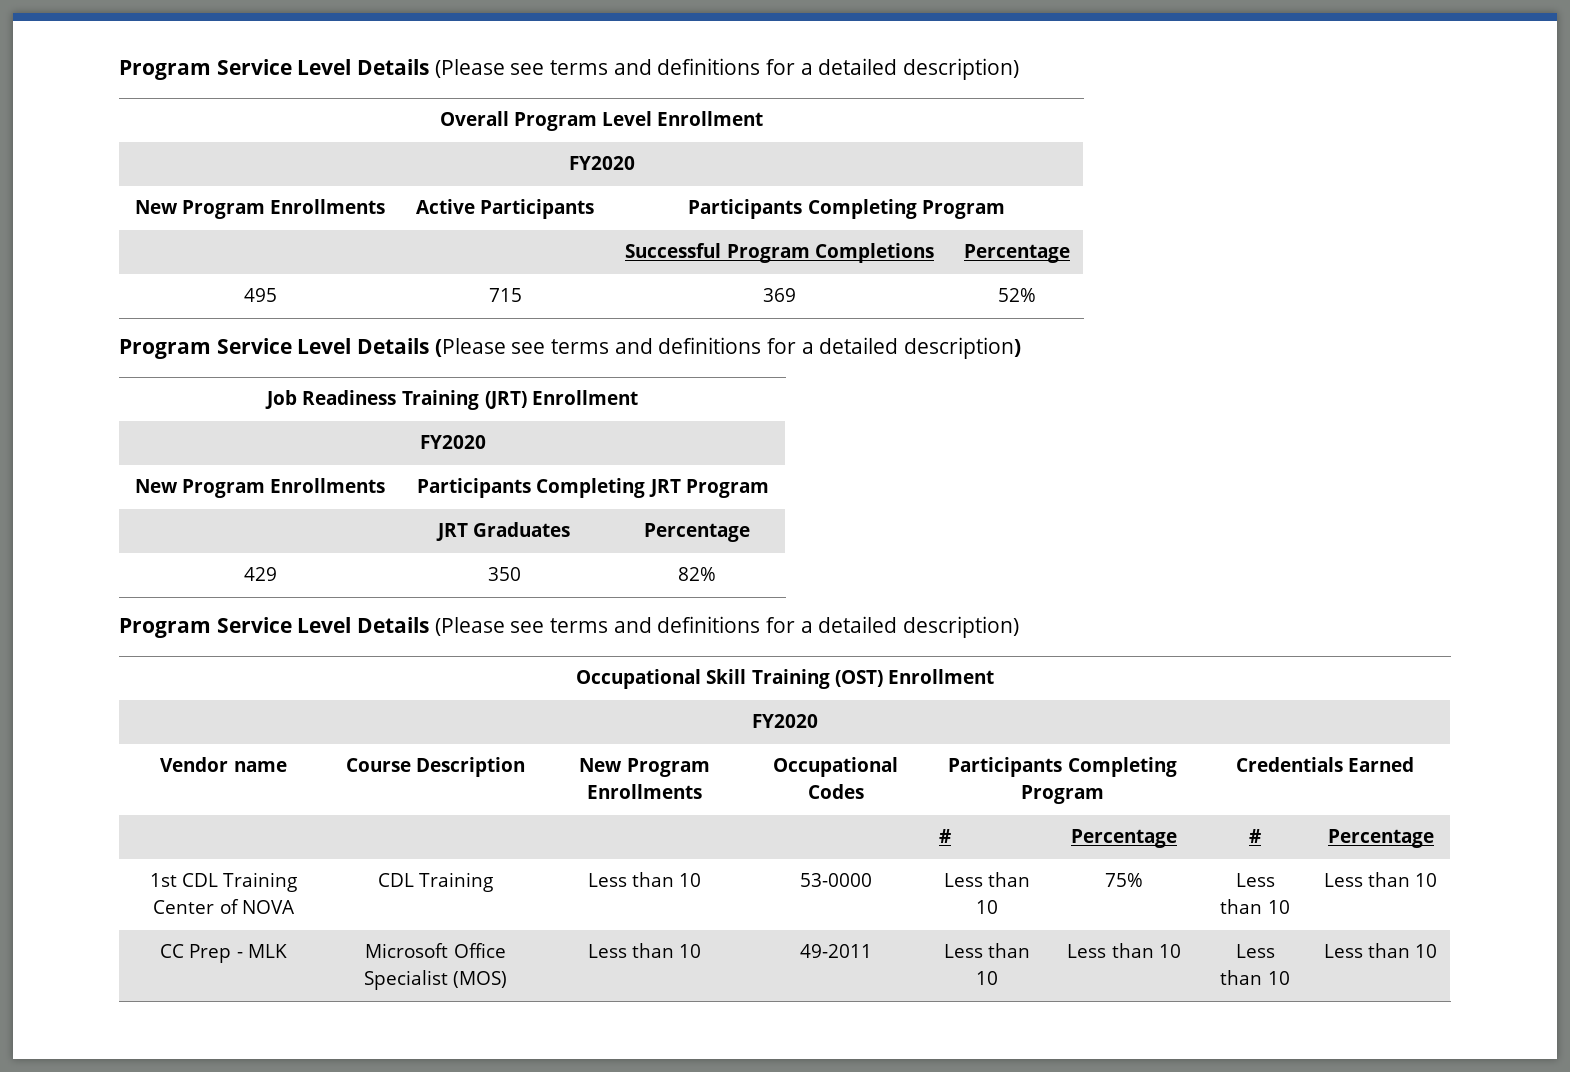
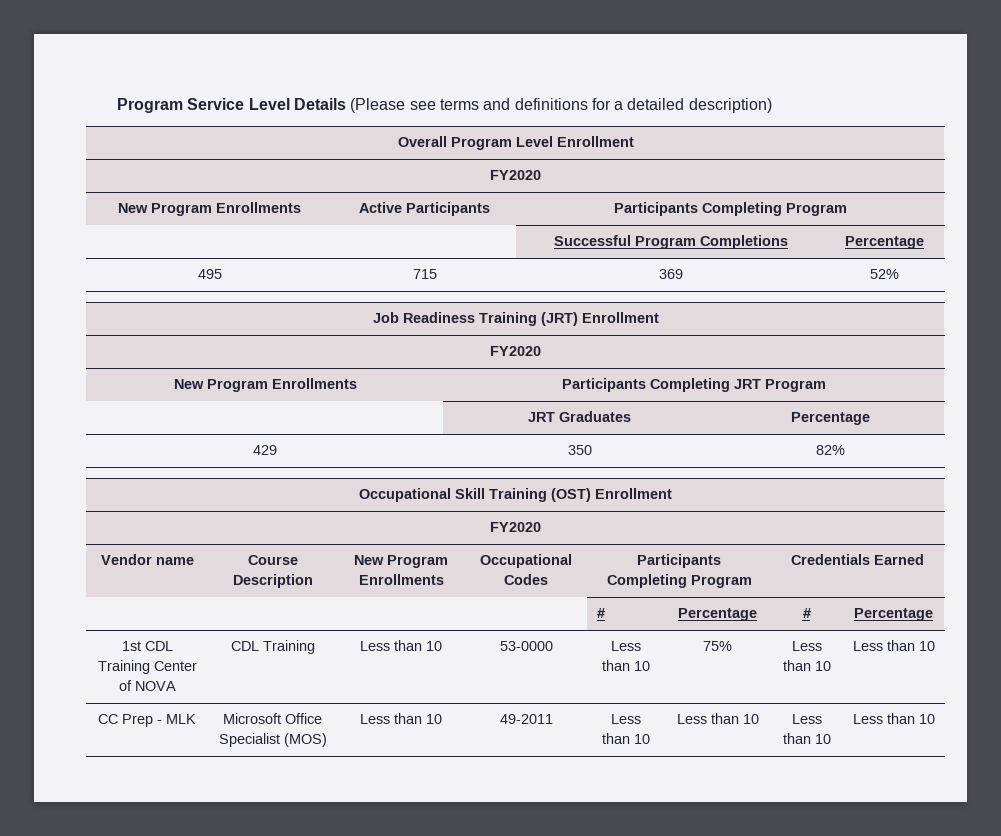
[119,337,1022,359] // Program Service Level Details (Please see terms and definitions for a detailed description) -> (899, 274) none
[119,616,1020,638] // Program Service Level Details (Please see terms and definitions for a detailed description) -> (845, 450) none

